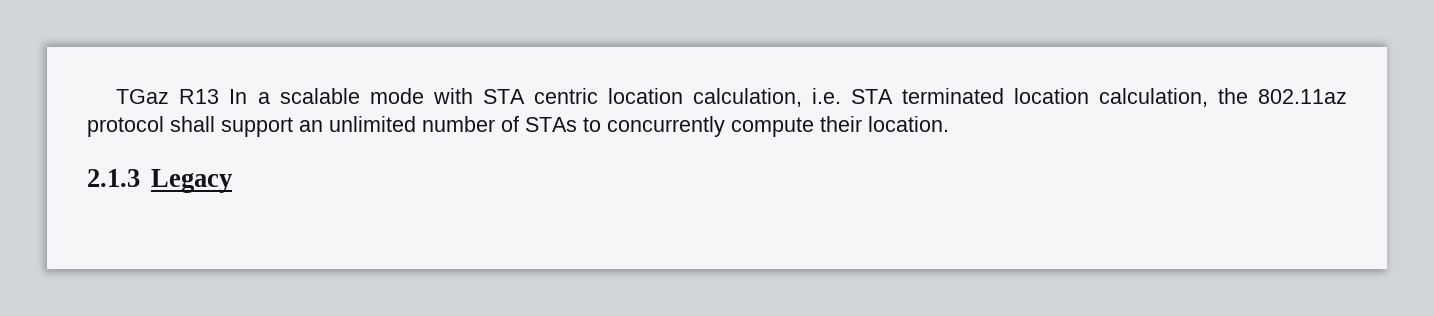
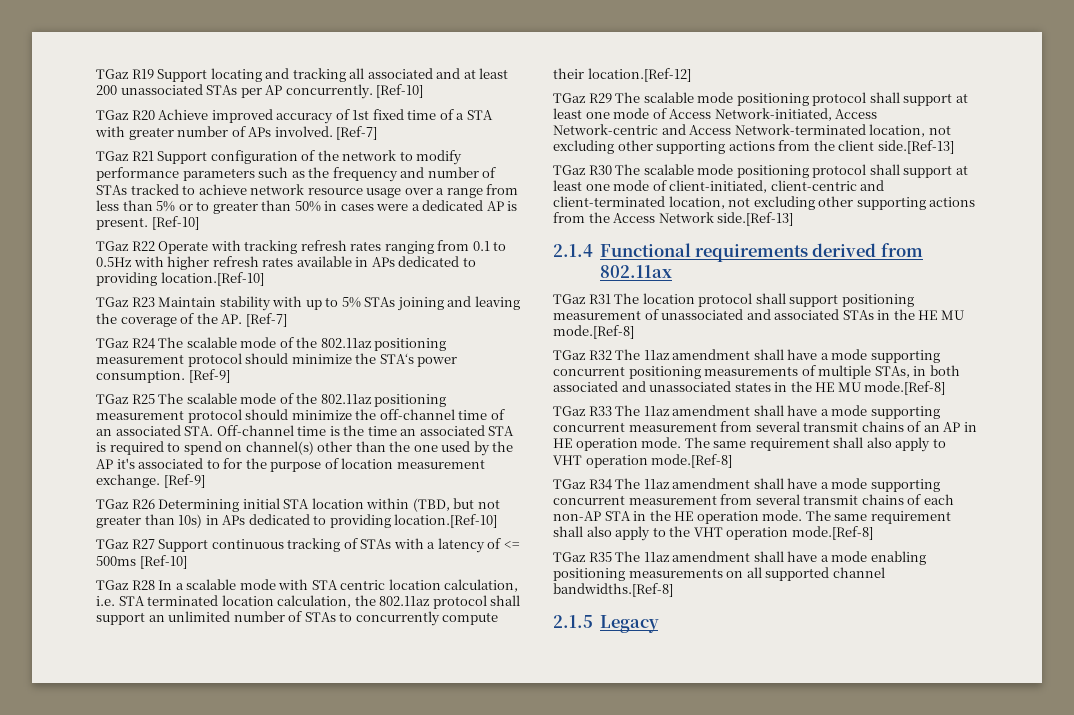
[116,89,220,104] TGaz R13 -> [96,68,509,82] [96,84,424,99] [96,109,493,124] [95,126,378,140] [96,150,463,165] [96,167,497,182] [96,184,519,198] [96,200,518,214] [96,216,199,230] [96,240,507,254] [96,256,476,270] [96,272,264,286] [96,296,520,311] [96,313,287,327] [96,337,447,351] [96,353,458,367] [96,369,230,383] [96,393,447,407] [96,409,505,423] [96,425,515,436] [96,441,514,456] [96,458,485,472] [96,474,205,488] [96,498,500,512] [96,514,498,528] [96,538,520,553] [96,555,187,569] [96,580,155,590] TGaz R19 Support locating and tracking all associated and at least 200 unassociated STAs per AP concurrently. [Ref-10] // TGaz R20 Achieve improved accuracy of 1st fixed time of a STA with greater number of APs involved. [Ref-7] // TGaz R21 Support configuration of the network to modify performance parameters such as the frequency and number of STAs tracked to achieve network resource usage over a range from less than 5% or to greater than 50% in cases were a dedicated AP is present. [Ref-10] // TGaz R22 Operate with tracking refresh rates ranging from 0.1 to 0.5Hz with higher refresh rates available in APs dedicated to providing location.[Ref-10] // TGaz R23 Maintain stability with up to 5% STAs joining and leaving the coverage of the AP. [Ref-7] // TGaz R24 The scalable mode of the 802.11az positioning measurement protocol should minimize the STA‘s power consumption. [Ref-9] // TGaz R25 The scalable mode of the 802.11az positioning measurement protocol should minimize the off-channel time of an associated STA. Off-channel time is the time an associated STA is required to spend on channel(s) other than the one used by the AP it's associated to for the purpose of location measurement exchange. [Ref-9] // TGaz R26 Determining initial STA location within (TBD, but not greater than 10s) in APs dedicated to providing location.[Ref-10] // TGaz R27 Support continuous tracking of STAs with a latency of <= 500ms [Ref-10] // TGaz R28
[868,116,949,132] [87,169,140,187] location. // 2.1.3 -> [587,68,691,82] [553,92,968,106] [553,108,878,121] [553,124,951,137] [553,140,954,154] [553,164,968,178] [553,180,885,193] [553,196,976,210] [553,212,794,226] [553,243,923,262] [599,265,672,278] [553,293,914,307] [553,309,964,320] [553,325,634,339] [553,349,940,363] [553,365,960,379] [553,381,946,395] [553,405,940,419] [553,421,977,432] [553,437,946,452] [553,454,733,468] [553,478,940,492] [553,494,954,505] [553,510,951,524] [553,526,873,541] [553,551,926,565] [553,567,885,581] [553,583,673,597] [553,615,593,628] location.[Ref-12] // TGaz R29 The scalable mode positioning protocol shall support at least one mode of Access Network-initiated, Access Network-centric and Access Network-terminated location, not excluding other supporting actions from the client side.[Ref-13] // TGaz R30 The scalable mode positioning protocol shall support at least one mode of client-initiated, client-centric and client-terminated location, not excluding other supporting actions from the Access Network side.[Ref-13] // 2.1.4 Functional requirements derived from 802.11ax // TGaz R31 The location protocol shall support positioning measurement of unassociated and associated STAs in the HE MU mode.[Ref-8] // TGaz R32 The 11az amendment shall have a mode supporting concurrent positioning measurements of multiple STAs, in both associated and unassociated states in the HE MU mode.[Ref-8] // TGaz R33 The 11az amendment shall have a mode supporting concurrent measurement from several transmit chains of an AP in HE operation mode. The same requirement shall also apply to VHT operation mode.[Ref-8] // TGaz R34 The 11az amendment shall have a mode supporting concurrent measurement from several transmit chains of each non-AP STA in the HE operation mode. The same requirement shall also apply to the VHT operation mode.[Ref-8] // TGaz R35 The 11az amendment shall have a mode enabling positioning measurements on all supported channel bandwidths.[Ref-8] // 2.1.5

